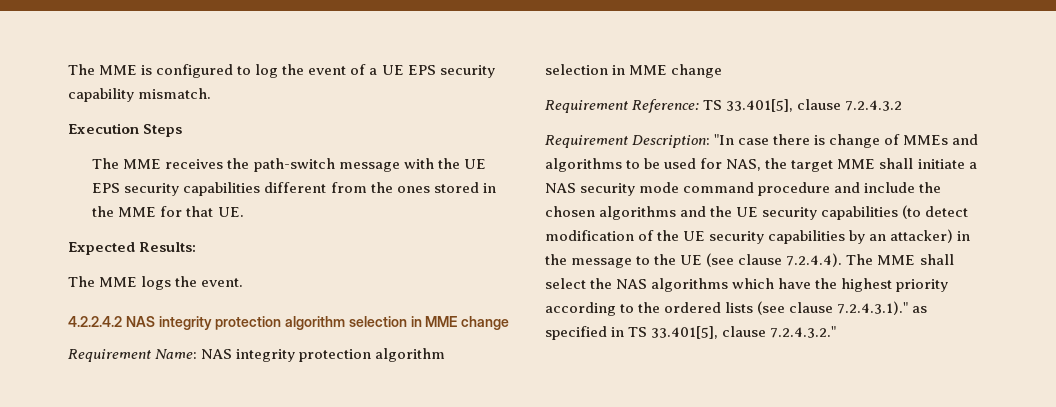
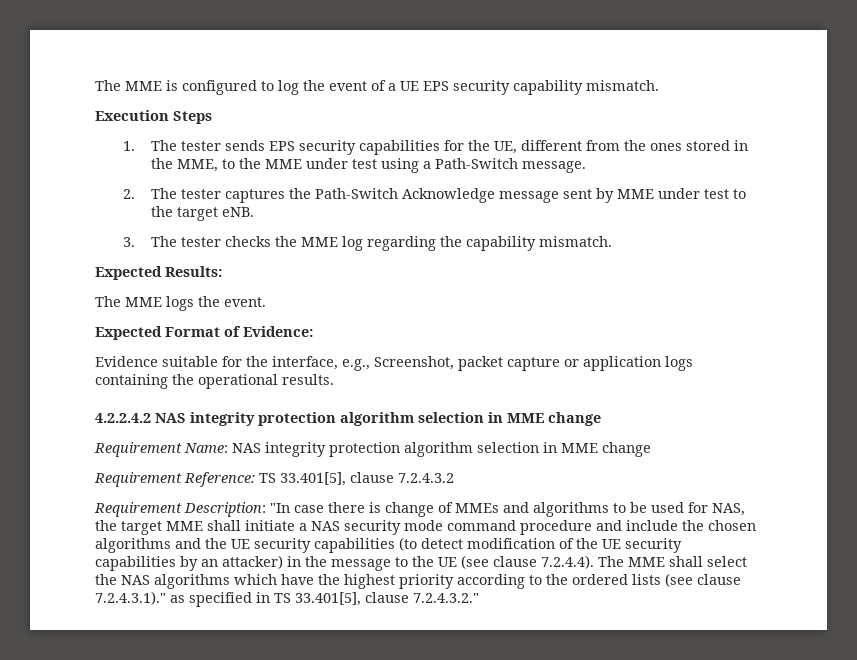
[92,158,486,172] [92,182,261,196] The MME receives the path-switch message with the UE EPS security capabilities -> [123,140,518,155] 1. The tester sends EPS security capabilities for the UE,
[118,206,244,217] MME for that UE. -> [177,158,587,173] [123,188,747,203] [151,206,255,221] [123,236,613,251] MME, to the MME under test using a Path-Switch message. // 2. The tester captures the Path-Switch Acknowledge message sent by MME under test to the target eNB. // 3. The tester checks the MME log regarding the capability mismatch.
(244, 282) none -> [95,326,313,340] [95,356,693,371] [95,374,334,389] // Expected Format of Evidence: // Evidence suitable for the interface, e.g., Screenshot, packet capture or application logs containing the operational results.

